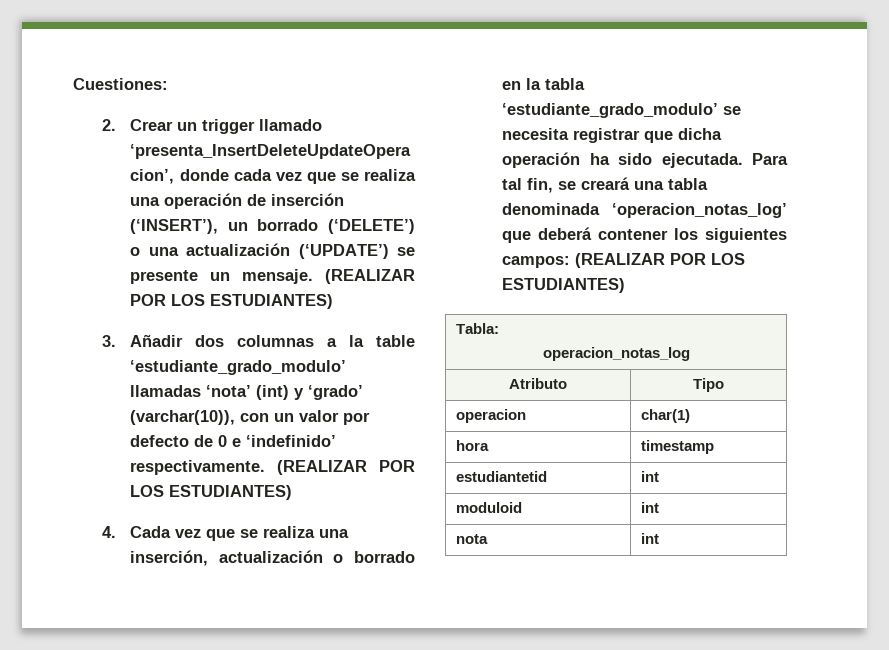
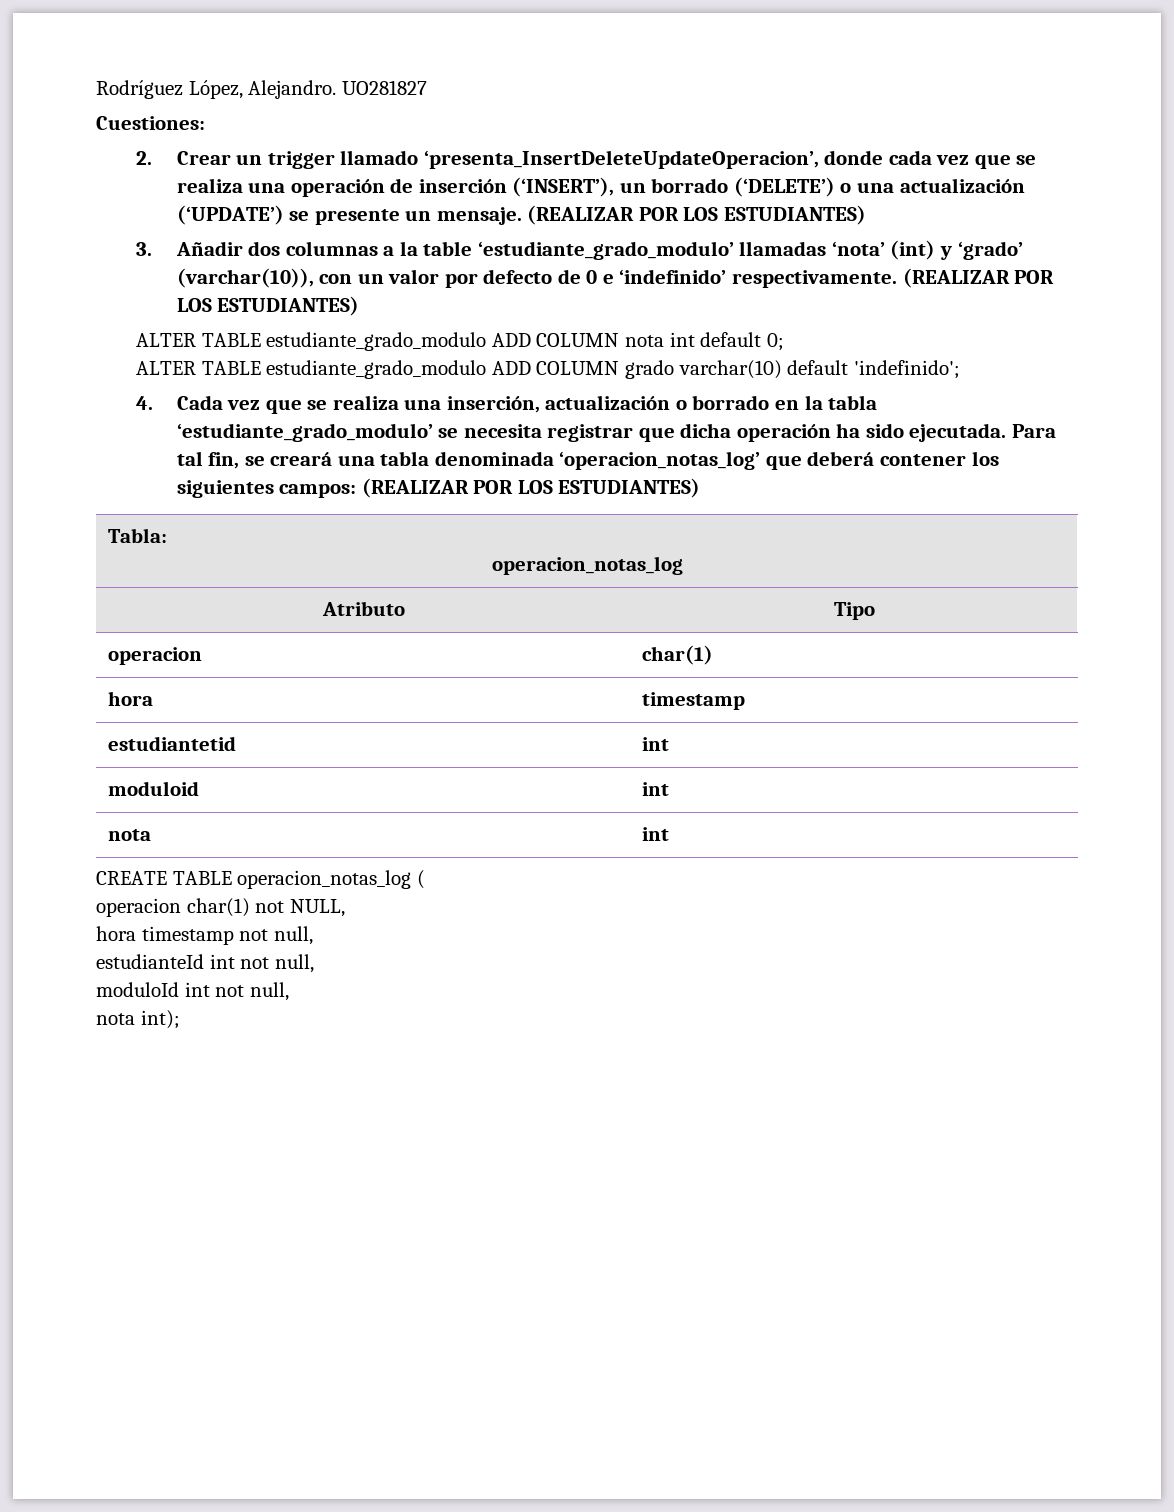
(73, 84) none -> [96,80,427,99] Rodríguez López, Alejandro. UO281827 //
(293, 492) none -> [136,332,784,351] [136,360,960,379] // ALTER TABLE estudiante_grado_modulo ADD COLUMN nota int default 0; // ALTER TABLE estudiante_grado_modulo ADD COLUMN grado varchar(10) default 'indefinido';
(660, 538) none -> [96,870,425,889] [96,898,345,917] [96,926,313,945] [96,954,314,973] [96,982,289,1001] [96,1010,180,1029] // CREATE TABLE operacion_notas_log ( // operacion char(1) not NULL, // hora timestamp not null, // estudianteId int not null, // moduloId int not null, // nota int);

